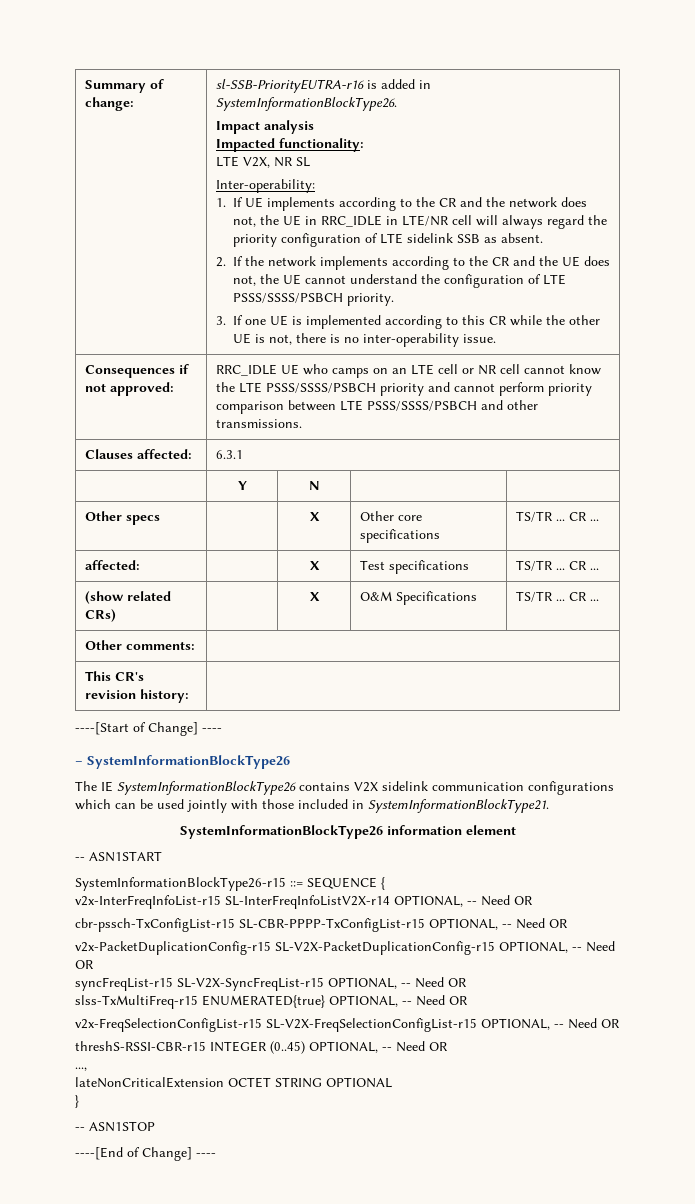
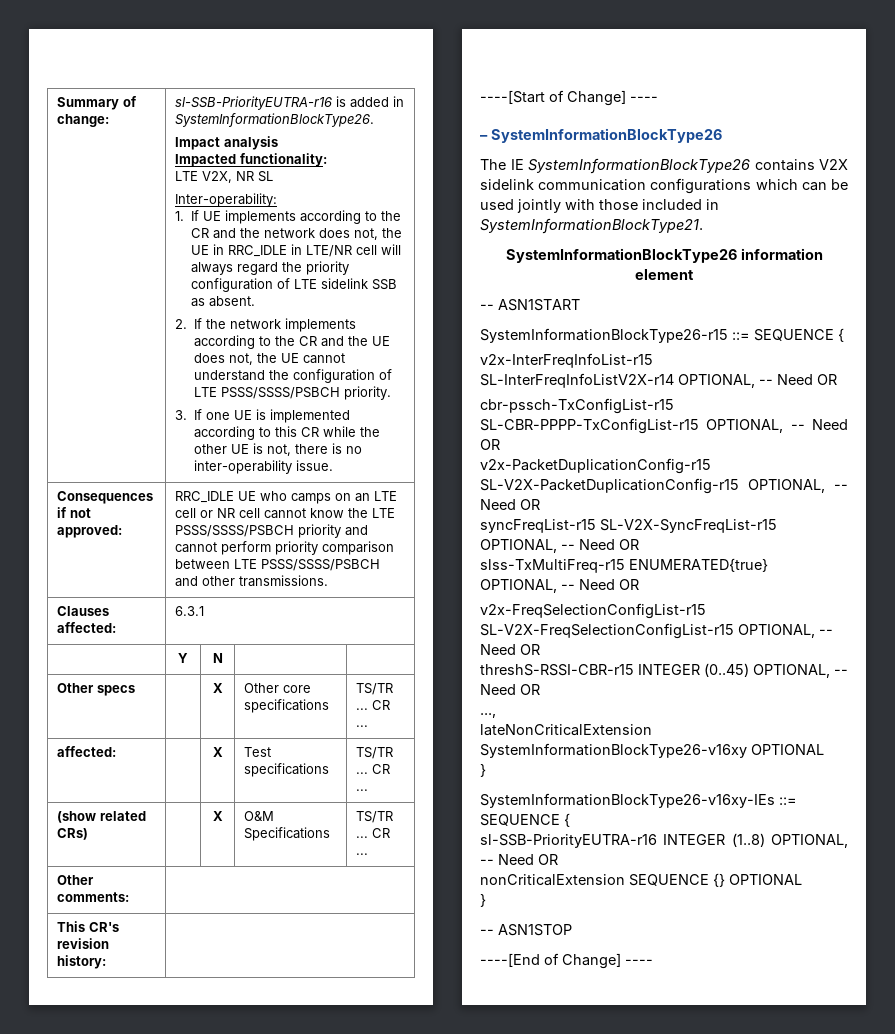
[228,1077,322,1088] OCTET STRING -> [480,743,824,758] [480,763,486,777] [480,793,797,808] [480,813,570,827] [480,833,848,848] [480,854,558,865] [480,873,725,887] SystemInformationBlockType26-v16xy OPTIONAL // } // SystemInformationBlockType26-v16xy-IEs ::= SEQUENCE { // sl-SSB-PriorityEUTRA-r16 INTEGER (1..8) OPTIONAL, -- Need OR // nonCriticalExtension SEQUENCE {}

